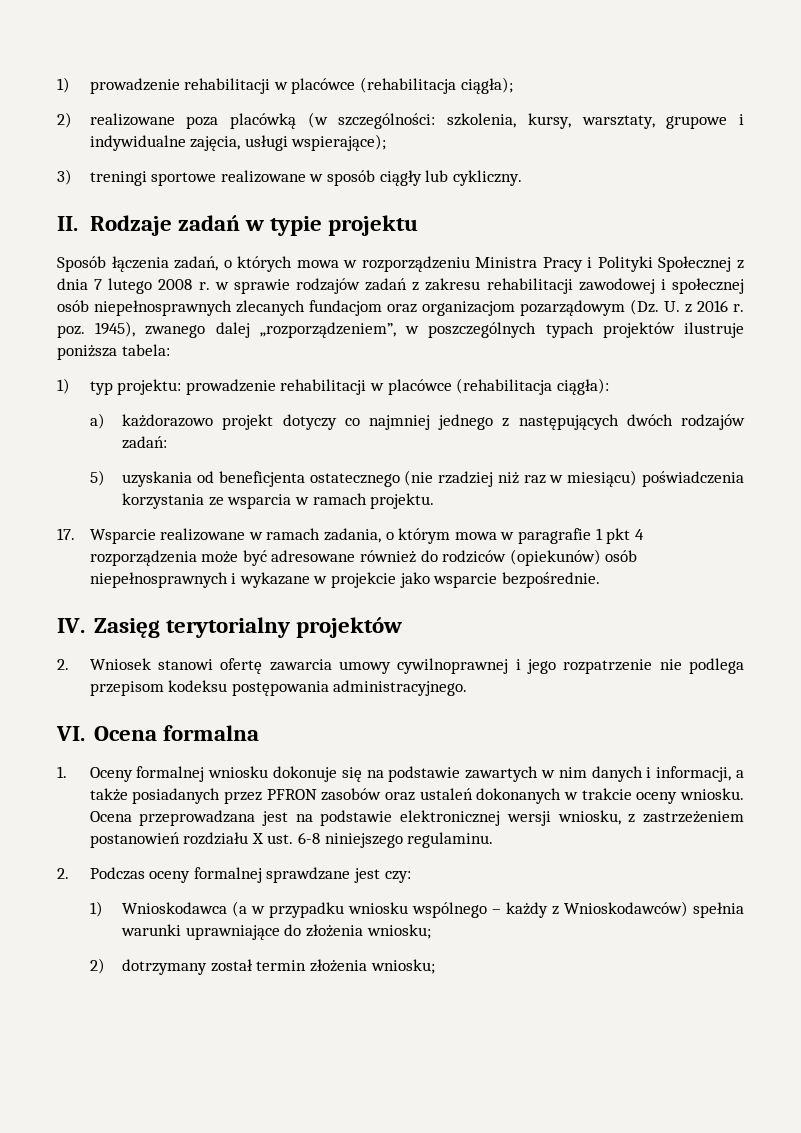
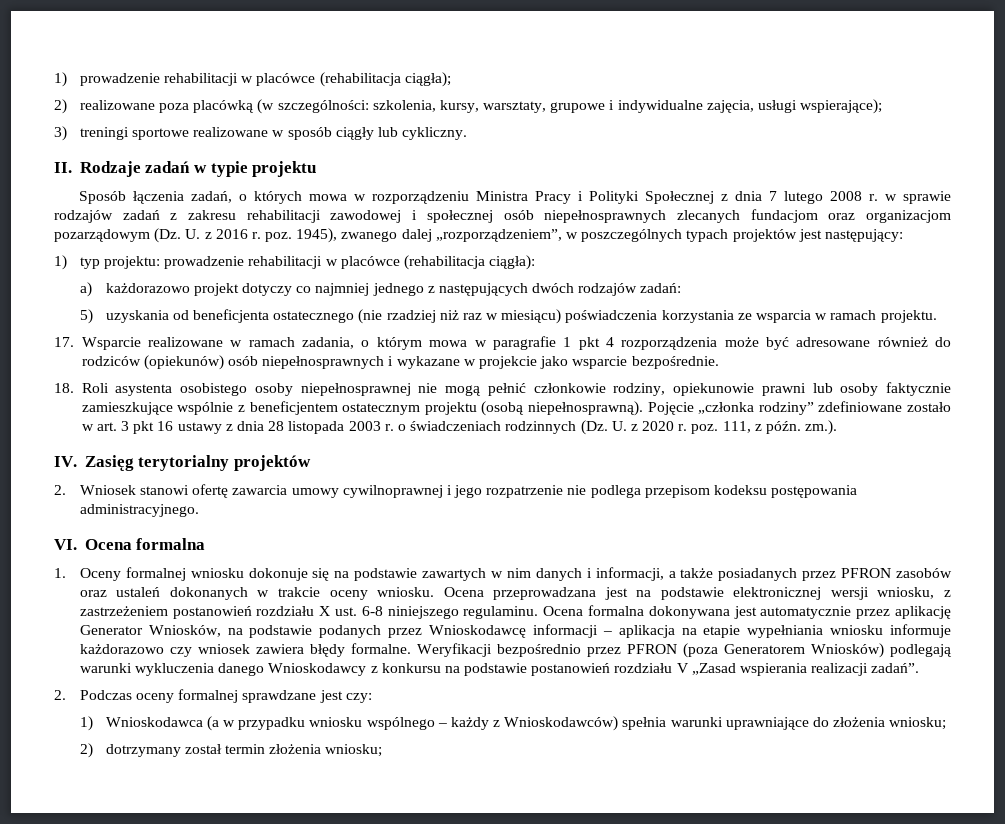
[683,322,744,338] [57,344,170,360] ilustruje poniższa tabela: -> [798,229,903,242] jest następujący:
(600, 580) none -> [54,382,952,396] [81,401,951,416] [81,420,838,435] // 18. Roli asystenta osobistego osoby niepełnosprawnej nie mogą pełnić członkowie rodziny, opiekunowie prawni lub osoby faktycznie zamieszkujące wspólnie z beneficjentem ostatecznym projektu (osobą niepełnosprawną). Pojęcie „członka rodziny” zdefiniowane zostało w art. 3 pkt 16 ustawy z dnia 28 listopada 2003 r. o świadczeniach rodzinnych (Dz. U. z 2020 r. poz. 111, z późn. zm.).
(494, 840) none -> [543,605,951,619] [79,624,951,638] [79,643,953,658] [79,663,920,676] Ocena formalna dokonywana jest automatycznie przez aplikację Generator Wniosków, na podstawie podanych przez Wnioskodawcę informacji – aplikacja na etapie wypełniania wniosku informuje każdorazowo czy wniosek zawiera błędy formalne. Weryfikacji bezpośrednio przez PFRON (poza Generatorem Wniosków) podlegają warunki wykluczenia danego Wnioskodawcy z konkursu na podstawie postanowień rozdziału V „Zasad wspierania realizacji zadań”.

